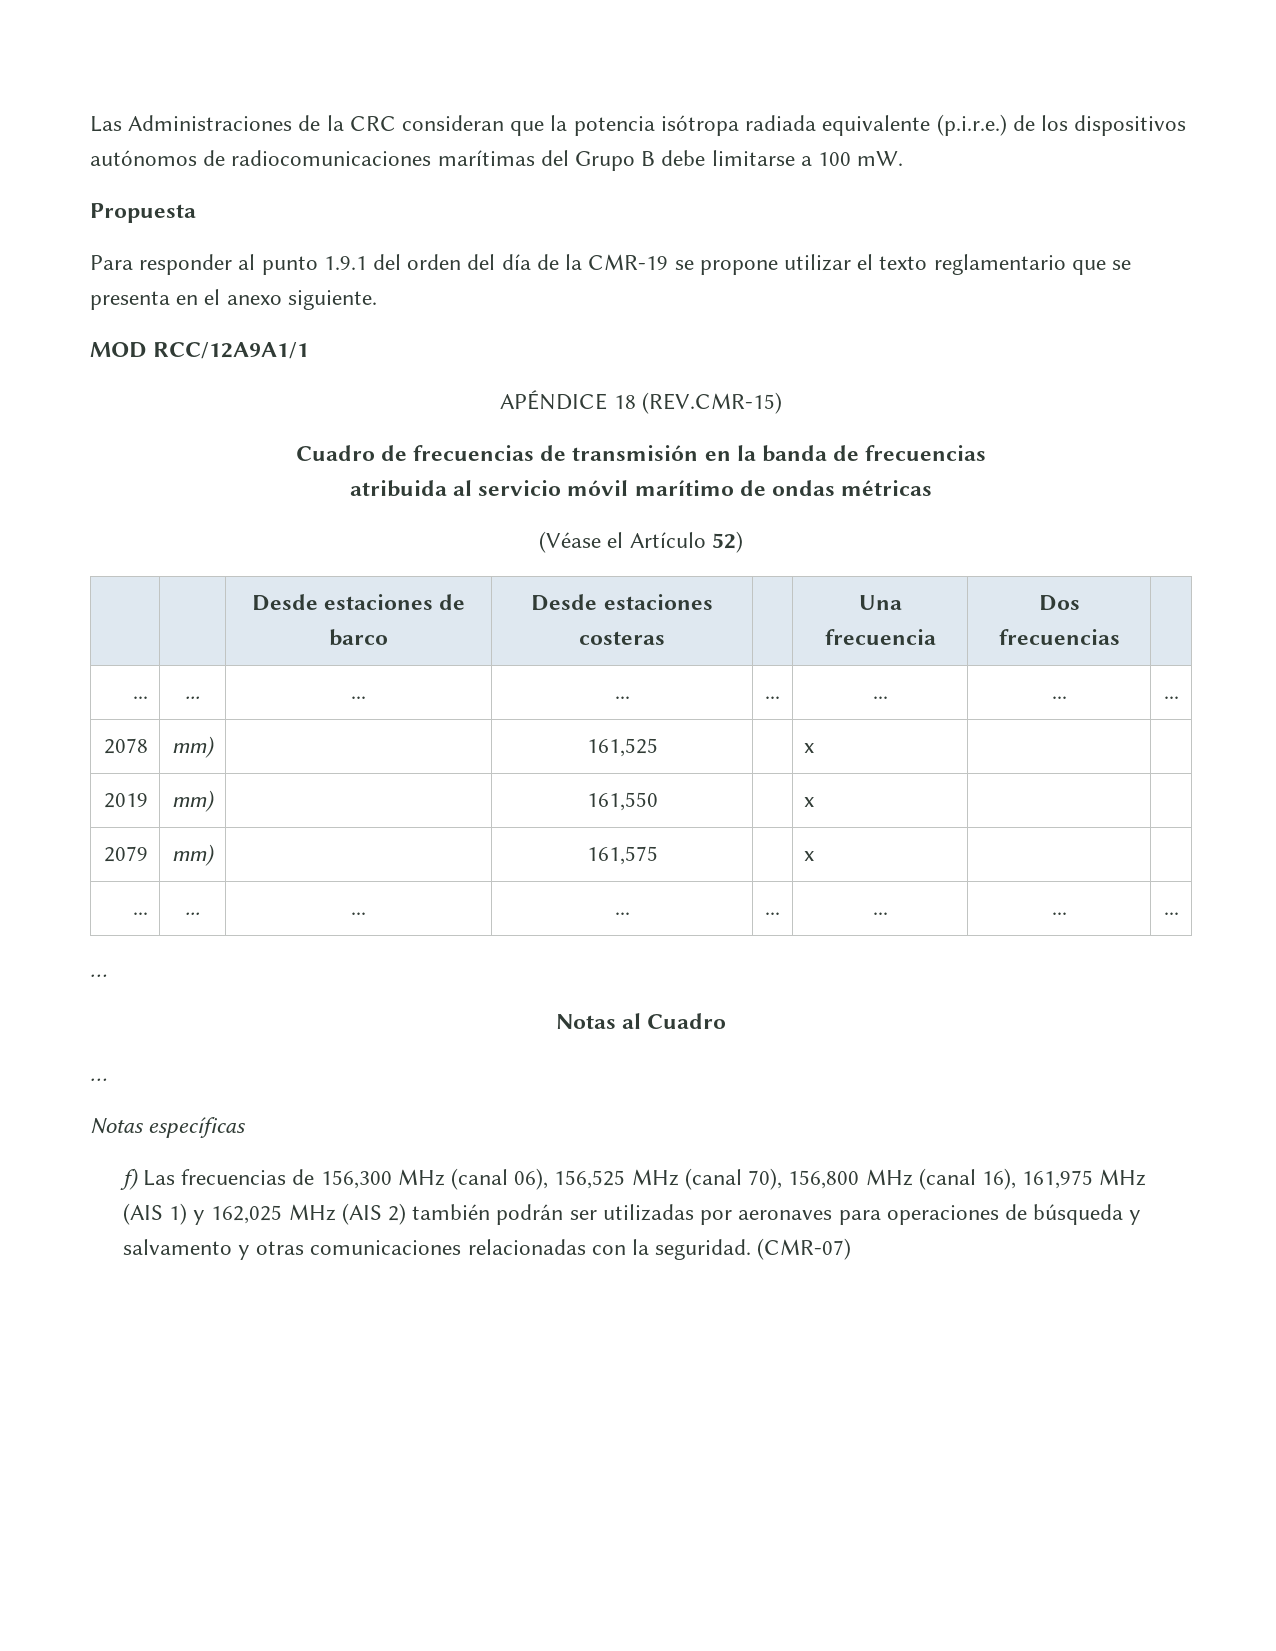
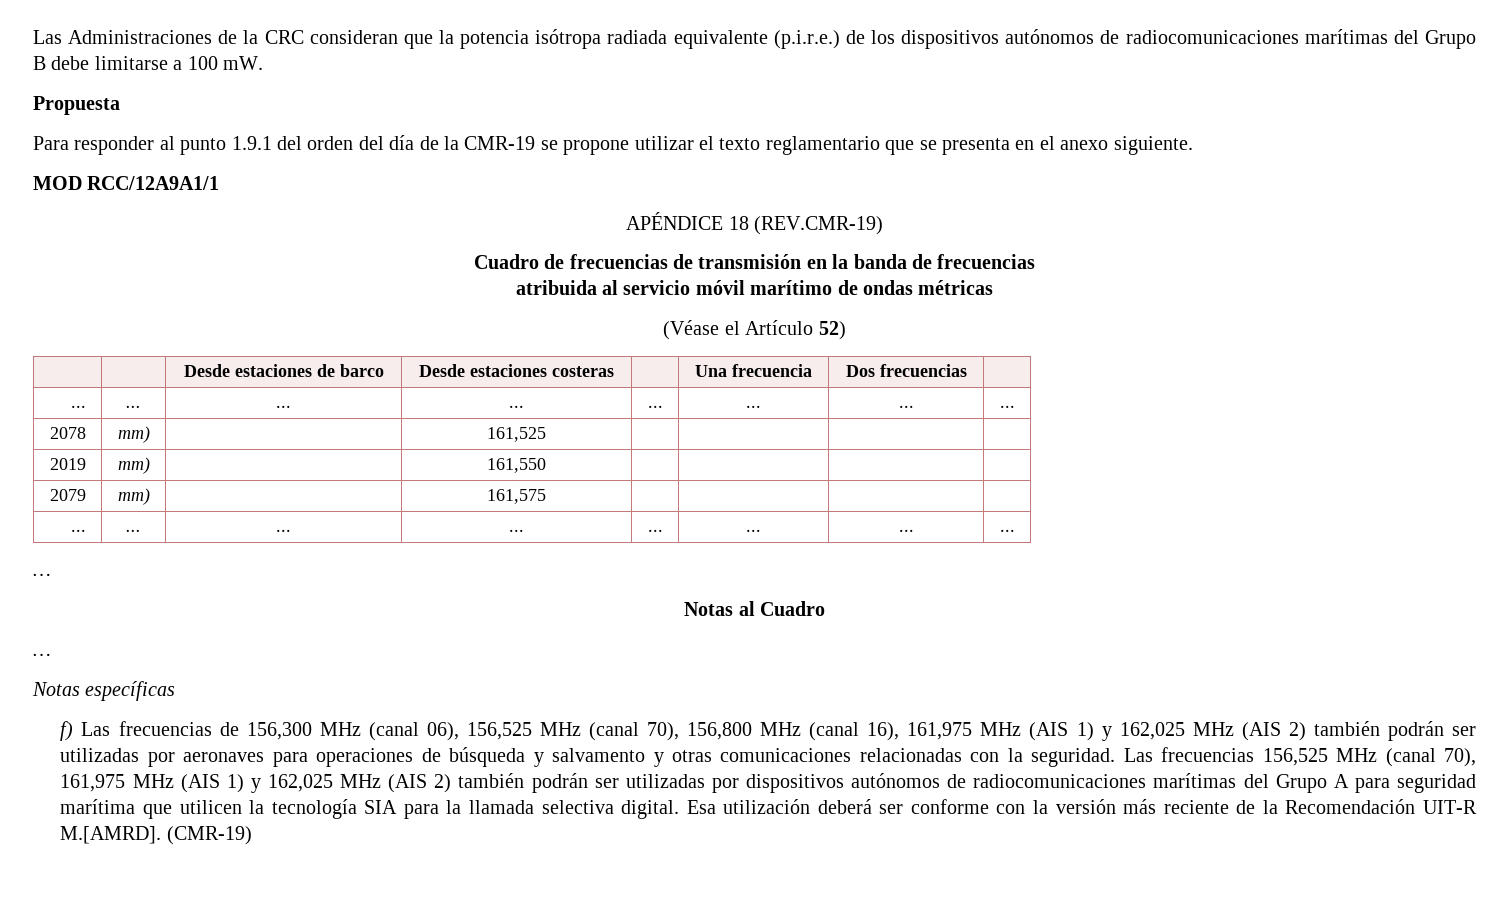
[641,392,782,414] (REV.CMR-15) -> [753,216,883,235] (REV.CMR-19)
[804,743,815,753] x -> (546, 434) none
[804,797,815,807] x -> (546, 465) none
[804,851,815,861] x -> (546, 496) none
[757,1238,852,1260] (CMR-07) -> [1123,747,1477,767] [60,773,1476,793] [60,799,1477,819] [60,826,252,845] Las frecuencias 156,525 MHz (canal 70), 161,975 MHz (AIS 1) y 162,025 MHz (AIS 2) también podrán ser utilizadas por dispositivos autónomos de radiocomunicaciones marítimas del Grupo A para seguridad marítima que utilicen la tecnología SIA para la llamada selectiva digital. Esa utilización deberá ser conforme con la versión más reciente de la Recomendación UIT-R M.[AMRD]. (CMR-19)

